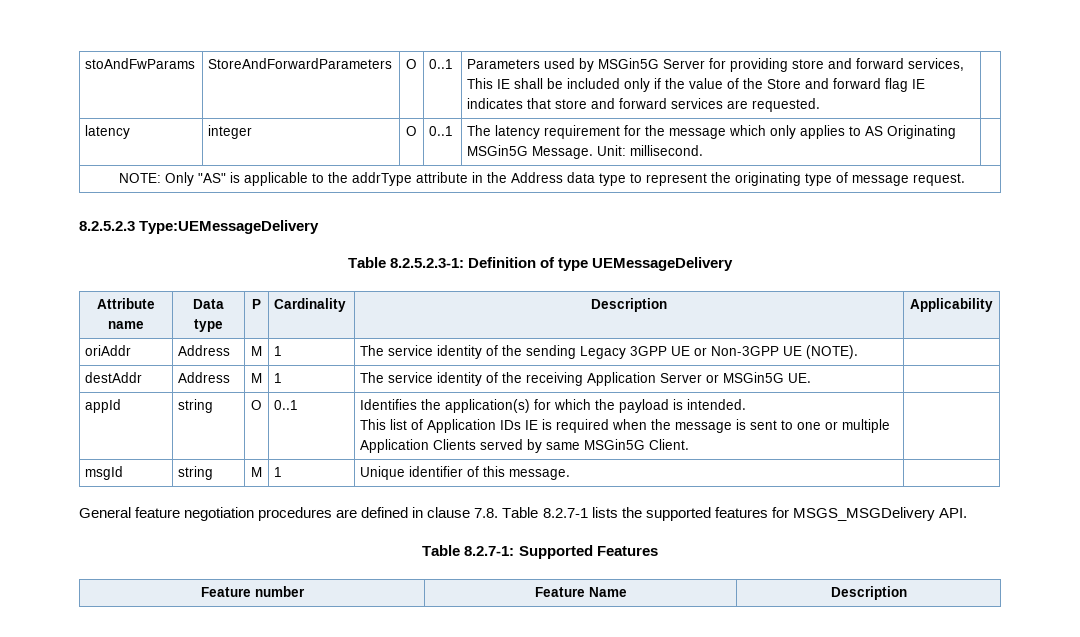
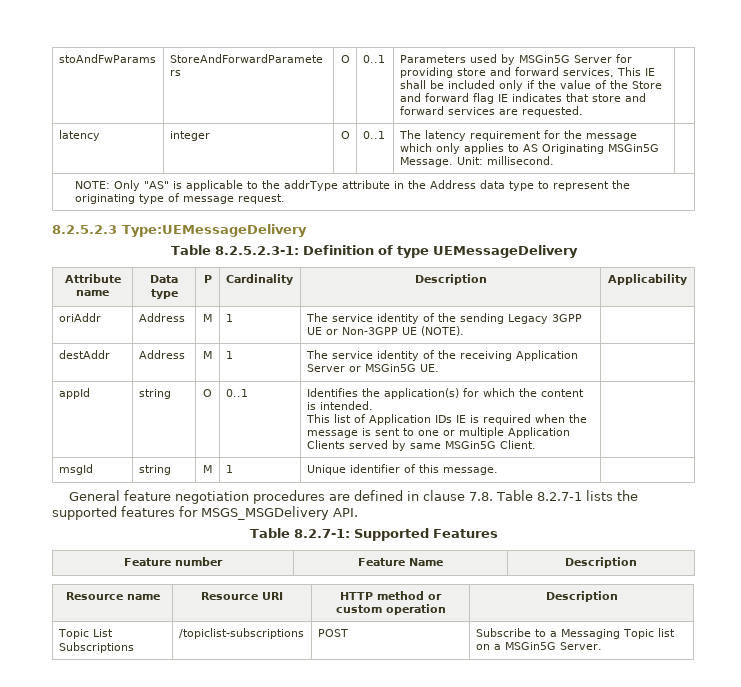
[619,399,670,413] payload -> [540,389,584,397] content
(907, 593) none -> [65,592,160,600] [201,592,283,600] [340,591,442,600] [335,604,446,615] [545,591,618,602] [57,629,113,639] [58,642,134,653] [178,628,304,639] [317,629,348,637] [475,628,675,639] [475,642,602,650] // Resource name | Resource URI | HTTP method or custom operation | Description // Topic List Subscriptions | /topiclist-subscriptions | POST | Subscribe to a Messaging Topic list on a MSGin5G Server.

